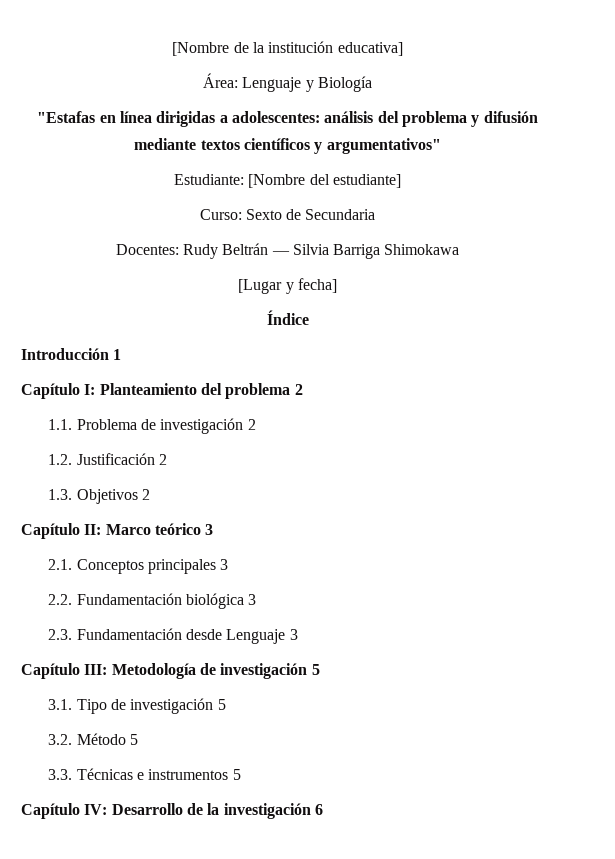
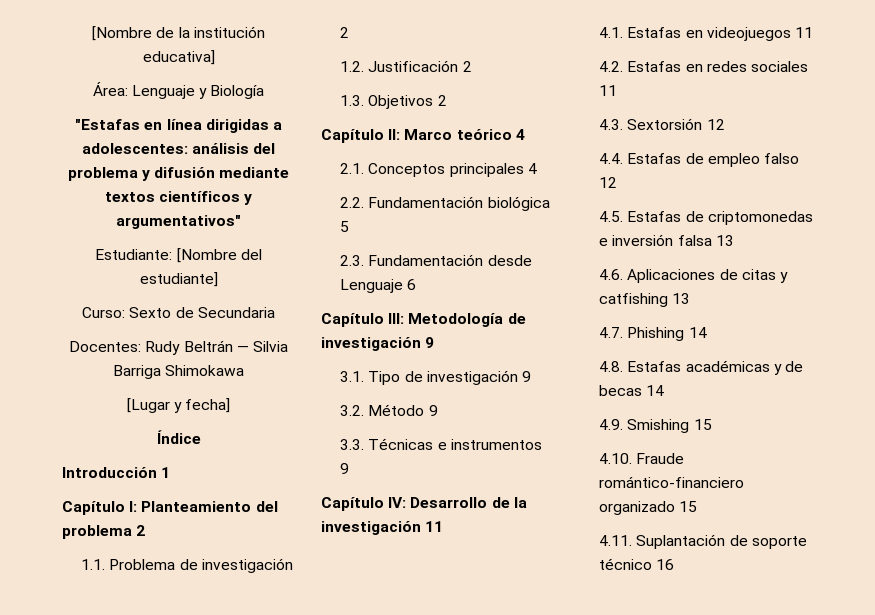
[205,524,214,535] 3 -> [515,129,525,140] 4
[220,559,229,570] 3 -> [527,163,537,174] 4
[248,594,257,605] 3 -> [340,221,350,232] 5
[289,629,298,640] 3 -> [407,279,417,290] 6
[311,664,320,675] 5 -> [425,337,435,348] 9
[217,699,226,710] 5 -> [521,371,531,382] 9
[130,734,139,745] 5 -> [428,405,438,416] 9
[232,769,241,780] 5 -> [340,463,350,474] 9
[314,804,323,815] 6 -> [425,521,444,532] [599,27,813,41] [599,61,808,72] [599,85,618,96] [599,118,725,130] [599,153,799,167] [599,177,618,188] [599,211,813,225] [599,234,734,246] [599,269,788,283] [599,293,691,307] [599,327,707,341] [599,360,803,375] [599,385,665,396] [599,419,712,433] [599,453,685,464] [599,476,745,488] [599,501,698,515] [599,534,807,549] [599,558,675,570] 11 // 4.1. Estafas en videojuegos 11 // 4.2. Estafas en redes sociales 11 // 4.3. Sextorsión 12 // 4.4. Estafas de empleo falso 12 // 4.5. Estafas de criptomonedas e inversión falsa 13 // 4.6. Aplicaciones de citas y catfishing 13 // 4.7. Phishing 14 // 4.8. Estafas académicas y de becas 14 // 4.9. Smishing 15 // 4.10. Fraude romántico-financiero organizado 15 // 4.11. Suplantación de soporte técnico 16

